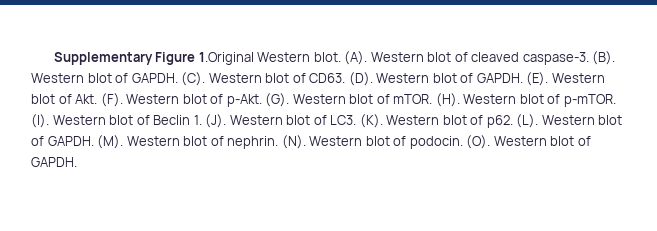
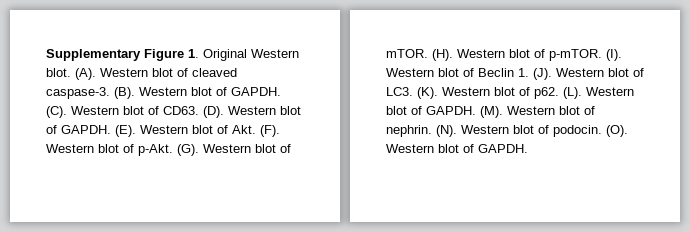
[198,52,254,65] 1.Original -> [188,49,247,61] 1. Original

